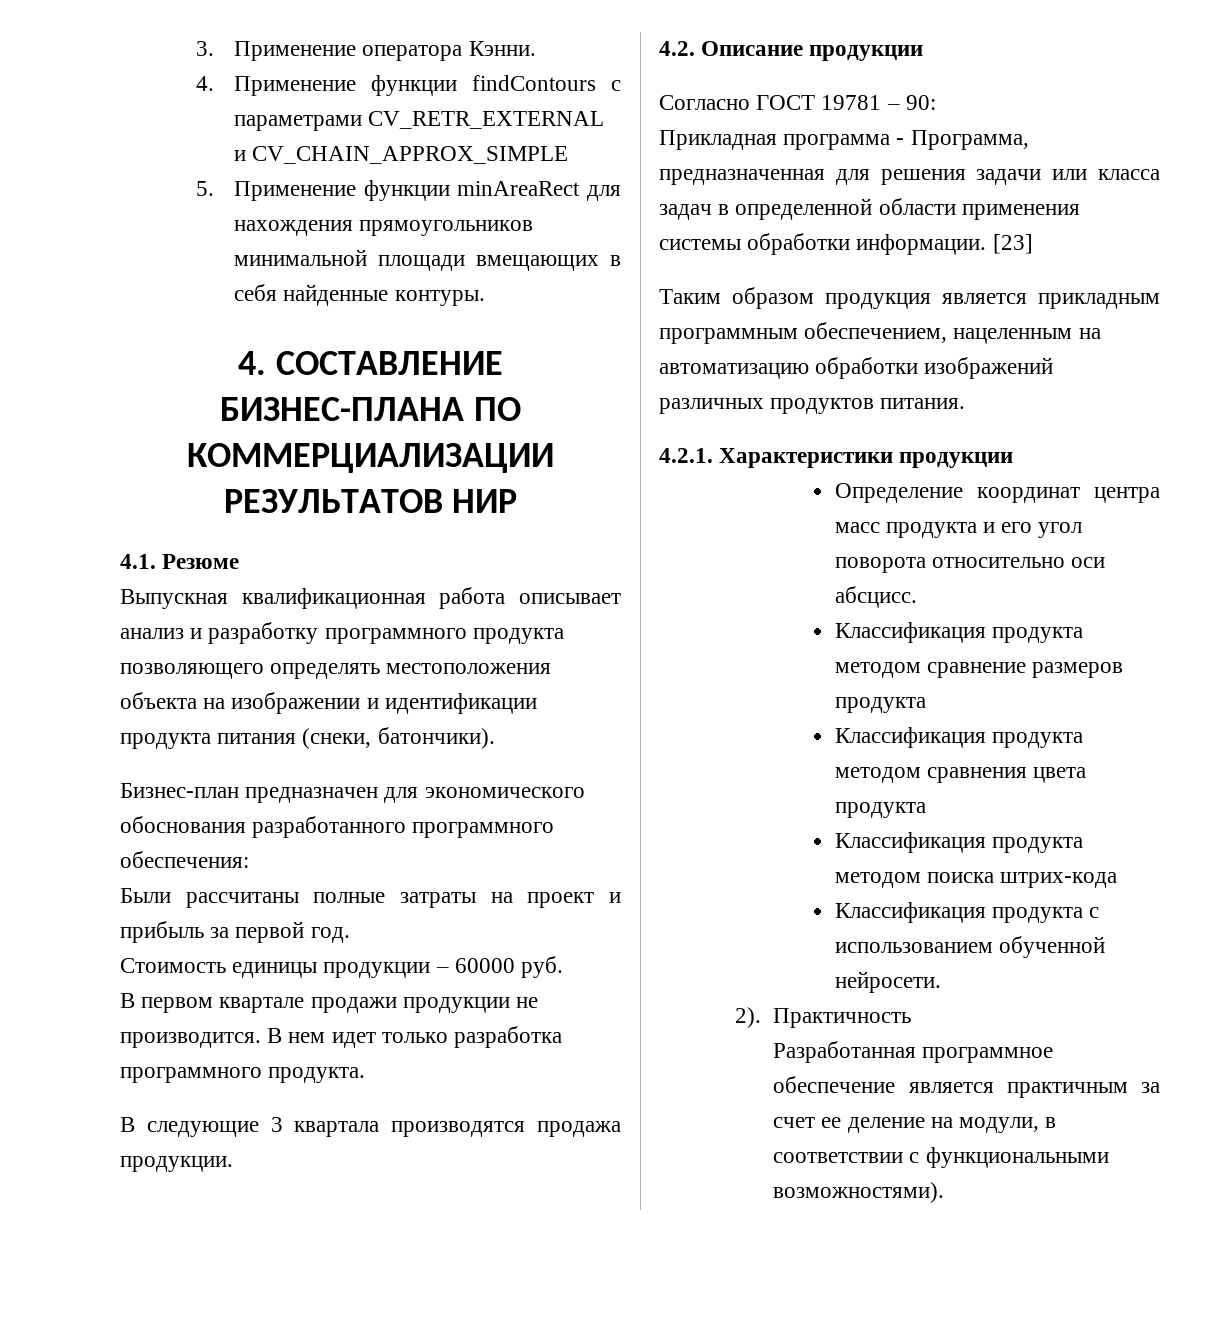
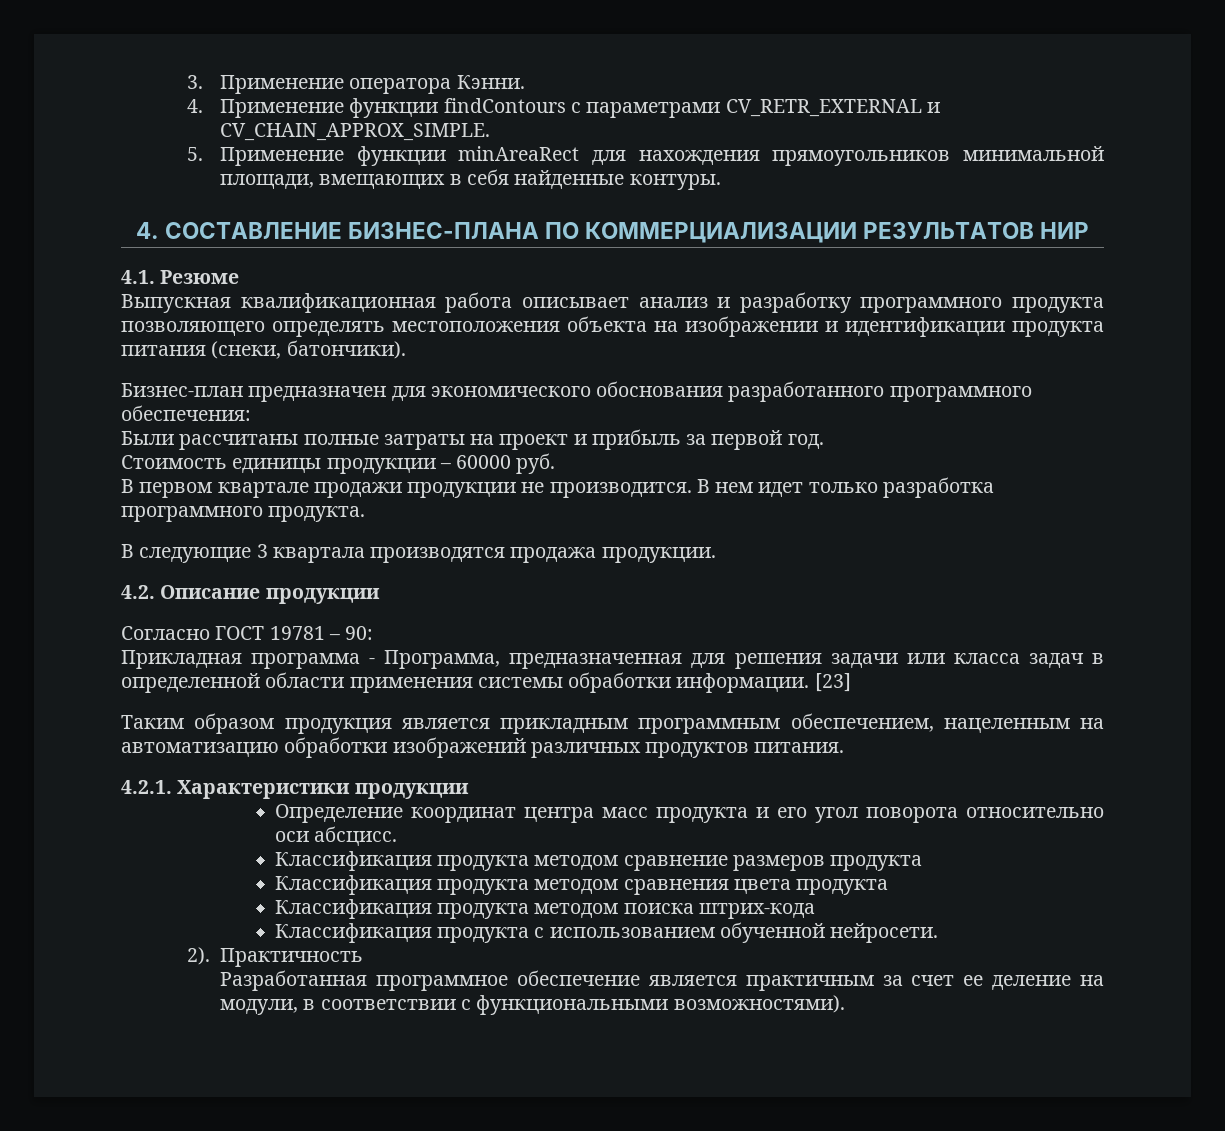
[252,146,569,164] CV_CHAIN_APPROX_SIMPLE -> [220,123,491,141] CV_CHAIN_APPROX_SIMPLE.
[378,255,466,271] площади -> [220,174,315,189] площади,

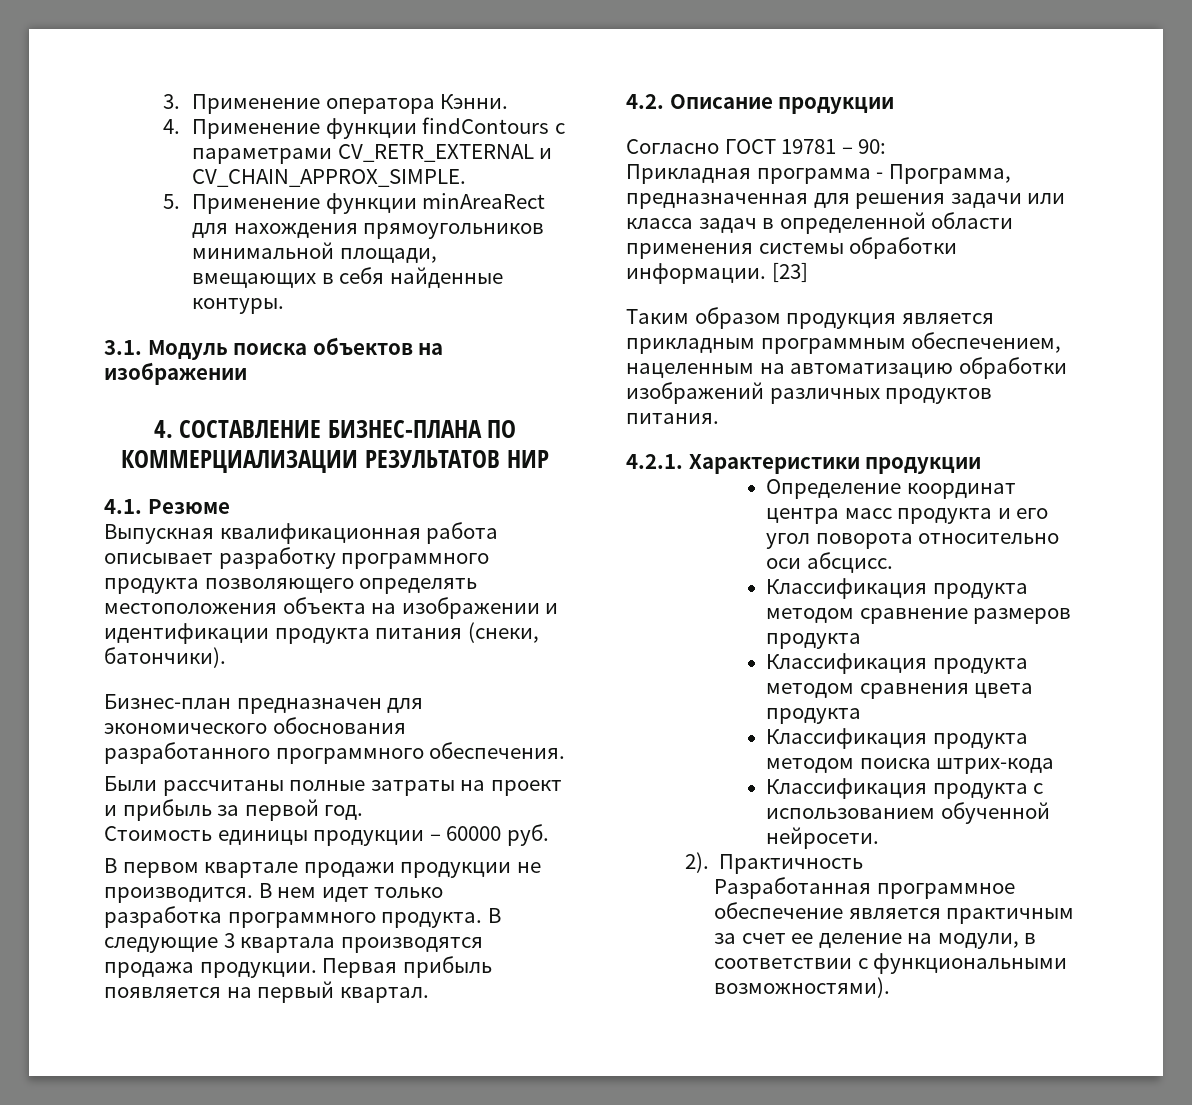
(721, 182) none -> [104,337,444,360] [104,362,247,385] // 3.1. Модуль поиска объектов на изображении
[638,297,731,308] анализ и -> (213, 558) none
[121,405,251,421] обеспечения: -> [429,742,566,759] обеспечения.
(366, 514) // -> (483, 920) none
(716, 555) none -> [322,956,492,978] [104,981,429,1003] Первая прибыль появляется на первый квартал.

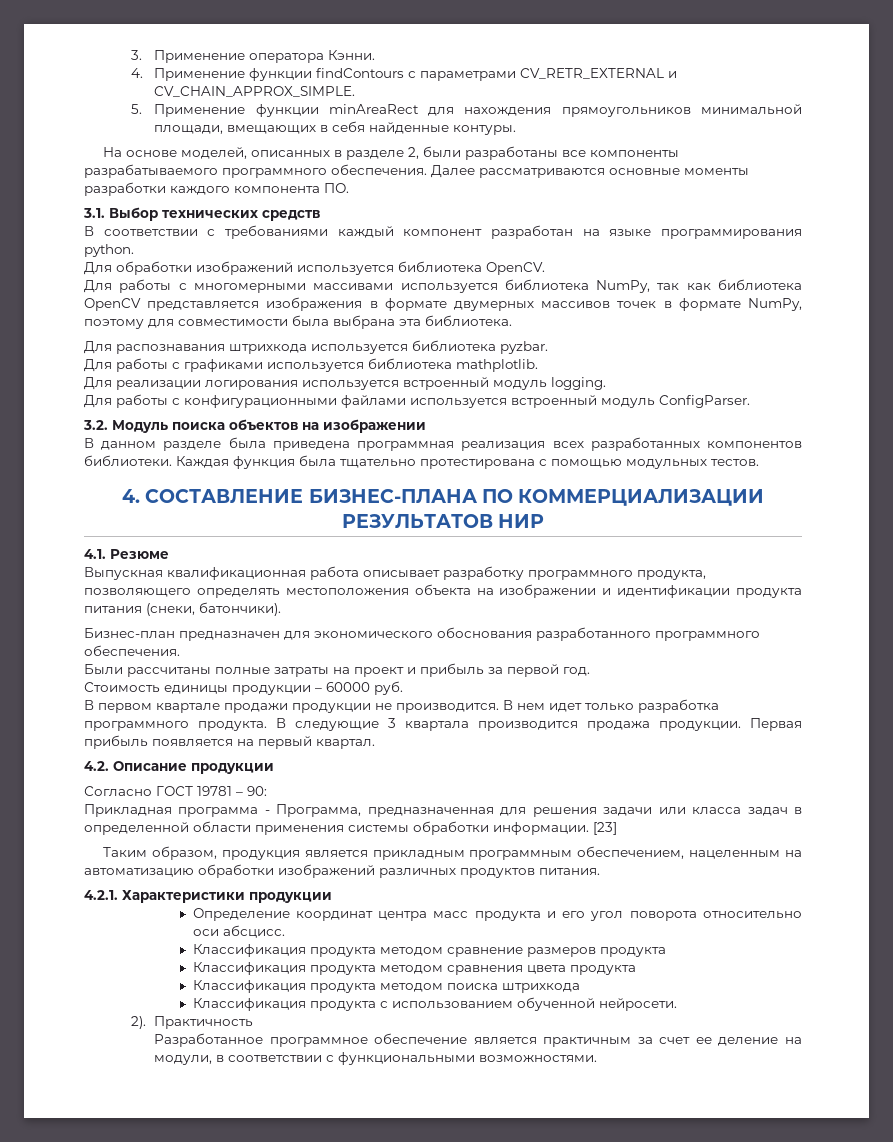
[104,340,142,355] 3.1. -> [103,146,680,160] [84,164,749,178] [84,182,349,196] [83,207,320,221] [84,225,802,239] [84,244,134,257] [84,261,545,275] [84,279,802,293] [84,297,803,311] [84,315,512,329] [84,340,548,354] [84,358,538,372] [84,377,606,390] [84,394,750,408] [83,420,108,430] На основе моделей, описанных в разделе 2, были разработаны все компоненты разрабатываемого программного обеспечения. Далее рассматриваются основные моменты разработки каждого компонента ПО. // 3.1. Выбор технических средств // В соответствии с требованиями каждый компонент разработан на языке программирования python. // Для обработки изображений используется библиотека OpenCV. // Для работы с многомерными массивами используется библиотека NumPy, так как библиотека OpenCV представляется изображения в формате двумерных массивов точек в формате NumPy, поэтому для совместимости была выбрана эта библиотека. // Для распознавания штрихкода используется библиотека pyzbar. // Для работы с графиками используется библиотека mathplotlib. // Для реализации логирования используется встроенный модуль logging. // Для работы с конфигурационными файлами используется встроенный модуль ConfigParser. // 3.2.
(247, 373) none -> [84,437,802,451] [84,455,759,469] // В данном разделе была приведена программная реализация всех разработанных компонентов библиотеки. Каждая функция была тщательно протестирована с помощью модульных тестов.
[104,578,199,594] продукта -> [637,570,706,580] продукта,
[340,937,483,953] производятся -> [478,721,578,731] производится
[694,307,781,329] образом -> [152,846,218,860] образом,
[936,758,1055,774] штрих-кода -> [501,983,580,993] штрихкода
[714,877,872,899] Разработанная -> [154,1033,264,1047] Разработанное
[714,977,891,998] возможностями). -> [479,1055,598,1062] возможностями.

